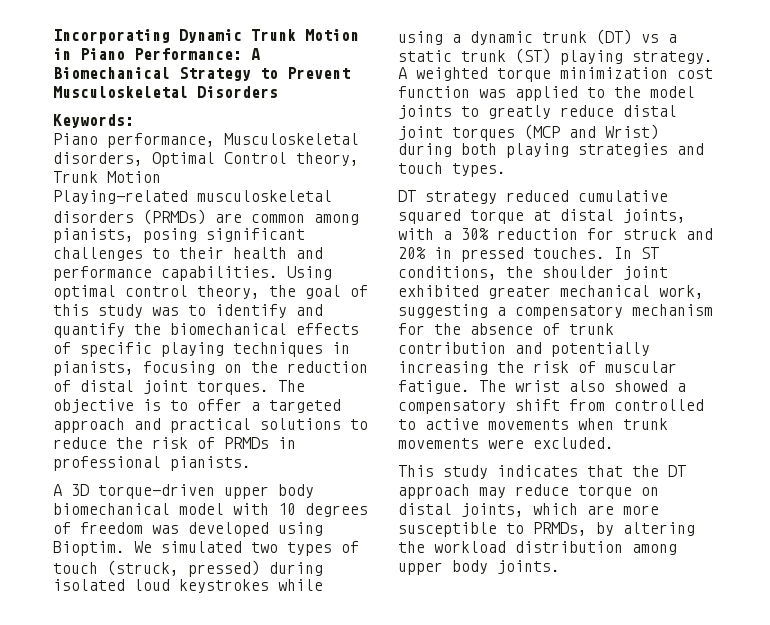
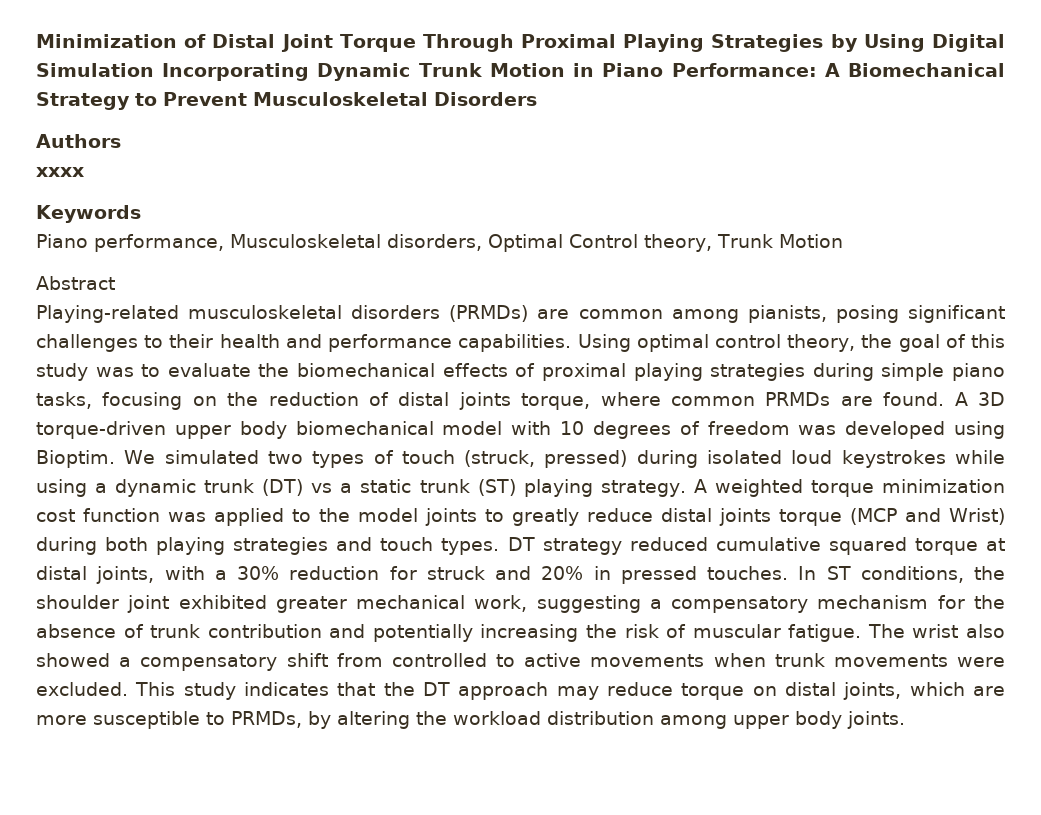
(53, 36) none -> [36,34,1006,52] [36,63,154,77] Minimization of Distal Joint Torque Through Proximal Playing Strategies by Using Digital Simulation
[53,114,134,128] Keywords: -> [36,134,121,148] [36,167,84,177] [36,205,141,223] Authors // xxxx // Keywords
(161, 177) none -> [36,276,115,290] // Abstract
[215,304,323,318] [53,323,125,338] identify and quantify -> [167,363,251,377] evaluate
[80,342,350,357] [53,361,134,376] specific playing techniques in pianists, -> [541,363,1006,381] [36,392,92,409] proximal playing strategies during simple piano tasks,
[143,380,305,395] [53,399,341,413] [53,418,368,433] [53,437,296,449] [53,456,251,471] joint torques. The objective is to offer a targeted approach and practical solutions to reduce the risk of PRMDs in professional pianists. // -> [458,392,945,410] joints torque, where common PRMDs are found.
[398,126,515,141] joint torques -> [719,508,843,526] joints torque
(506, 170) // -> (500, 546) none
(614, 443) // -> (128, 689) none

